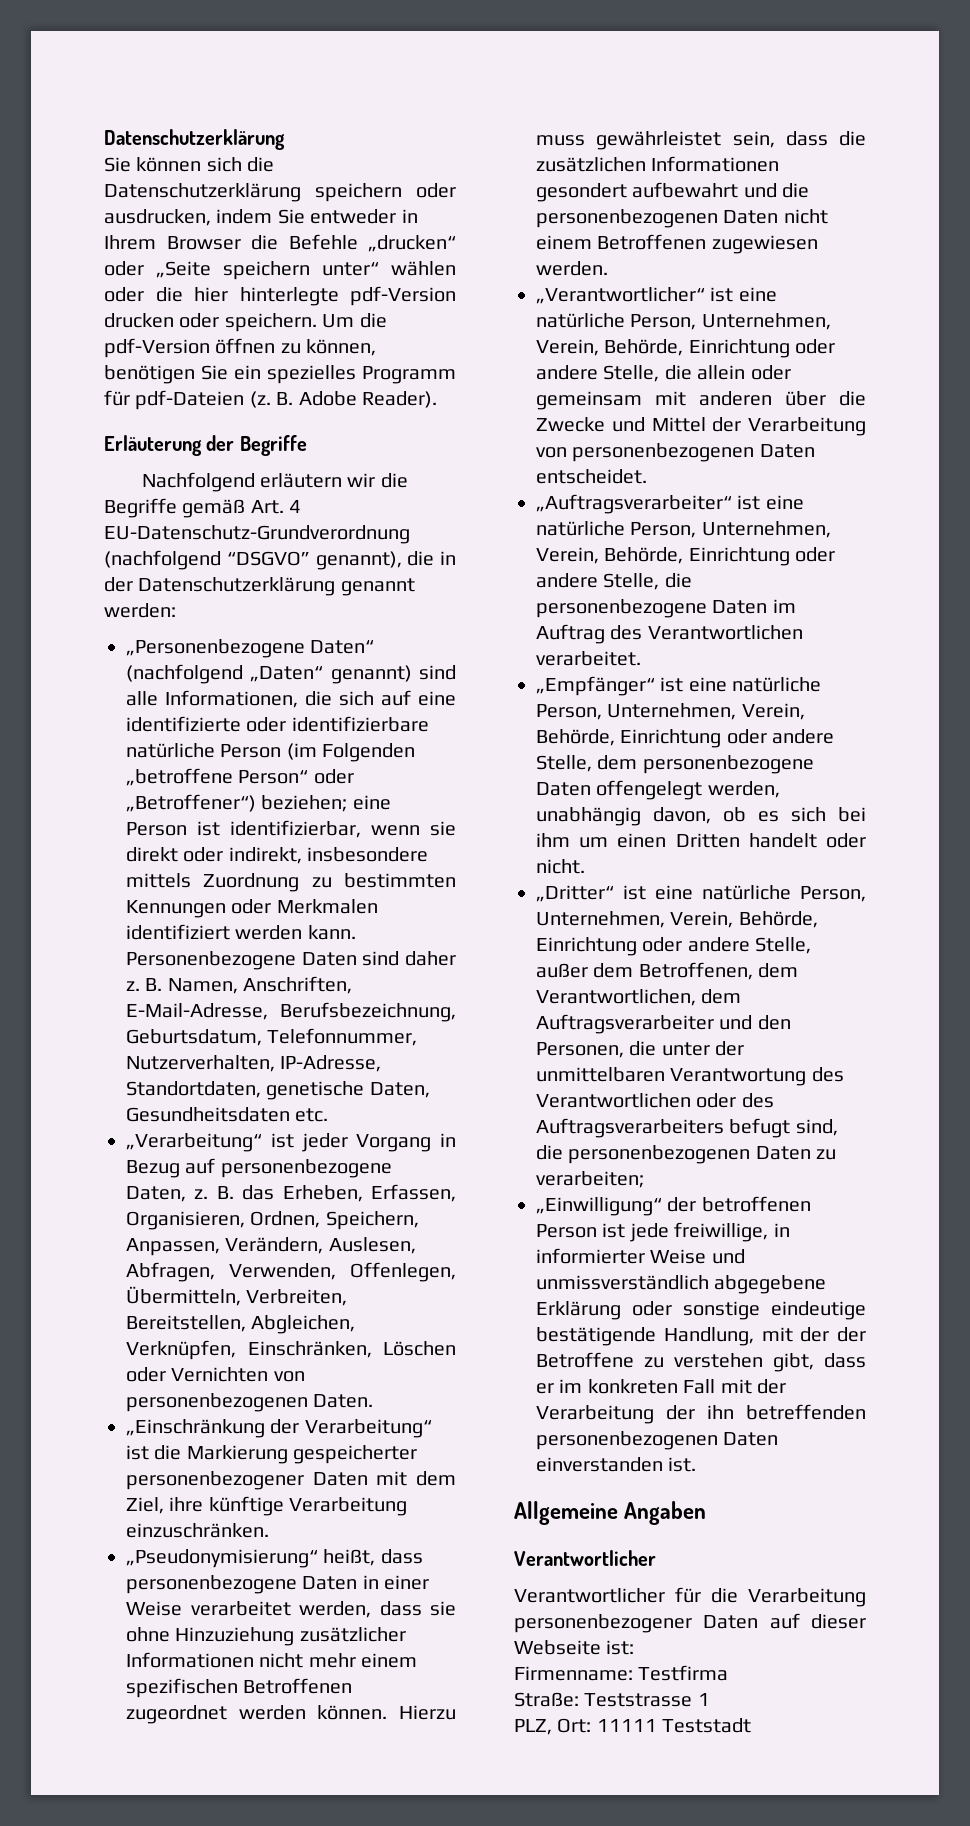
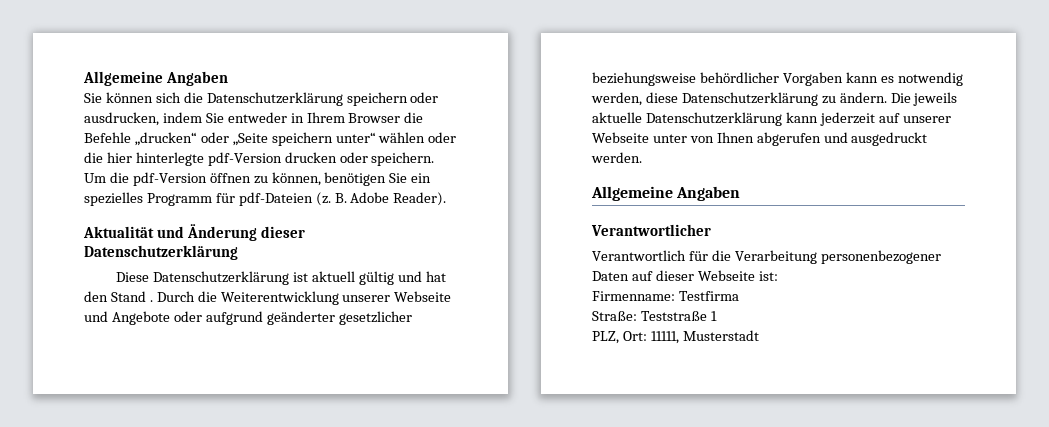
[104,129,285,150] Datenschutzerklärung -> [83,71,229,86] Allgemeine Angaben
[104,435,307,456] [141,472,408,492] [104,498,302,518] [104,525,410,544] [104,550,456,570] [104,577,415,596] [104,603,176,618] [126,639,375,658] [126,664,456,684] [126,690,456,708] [126,716,429,732] [126,743,416,762] [126,768,354,786] [126,794,391,812] [126,820,456,838] [126,847,429,864] [126,873,456,892] [126,899,378,918] [126,924,356,940] [126,951,456,970] [126,976,353,994] [126,1002,456,1022] [126,1028,418,1046] [126,1055,382,1072] [126,1081,430,1100] [126,1107,329,1122] [126,1133,456,1152] [126,1158,392,1178] [126,1184,456,1202] [126,1211,419,1230] [126,1237,416,1256] [126,1262,456,1282] [126,1286,348,1306] [126,1315,356,1334] [126,1340,456,1360] [126,1367,305,1382] [126,1393,374,1412] [126,1419,432,1438] [126,1445,418,1464] [126,1471,457,1490] [126,1496,408,1516] [126,1523,269,1538] [126,1549,423,1568] [126,1575,430,1594] [126,1601,456,1618] [126,1627,406,1646] [126,1652,418,1668] [126,1678,353,1698] [126,1705,457,1724] [536,131,866,150] [536,156,780,172] [536,182,810,202] [536,209,828,228] [536,234,818,254] [536,261,608,276] [536,287,777,304] [536,313,831,330] [536,339,836,358] [536,365,791,382] [536,391,866,410] [536,417,866,436] [536,443,815,462] [536,469,647,484] [536,494,804,514] [536,521,831,538] [536,547,836,566] [536,573,692,590] [536,599,796,618] [536,624,803,644] [536,651,641,666] [536,676,822,696] [536,703,805,720] [536,729,835,748] [536,755,814,774] [536,780,780,800] [536,807,866,826] [536,833,866,848] [536,859,585,874] [536,885,866,902] [536,911,818,928] [536,937,812,956] [536,962,799,980] [536,989,742,1006] [536,1014,791,1034] [536,1041,745,1058] [536,1067,844,1086] [536,1093,774,1108] [536,1118,838,1138] [536,1145,837,1164] [536,1171,644,1188] [536,1196,811,1216] [536,1222,790,1242] [536,1248,745,1264] [536,1275,827,1294] [536,1301,866,1320] [536,1327,866,1346] [536,1352,866,1372] [536,1379,786,1394] [536,1404,866,1424] [536,1431,779,1450] [536,1457,697,1472] Erläuterung der Begriffe // Nachfolgend erläutern wir die Begriffe gemäß Art. 4 EU-Datenschutz-Grundverordnung (nachfolgend “DSGVO” genannt), die in der Datenschutzerklärung genannt werden: // „Personenbezogene Daten“ (nachfolgend „Daten“ genannt) sind alle Informationen, die sich auf eine identifizierte oder identifizierbare natürliche Person (im Folgenden „betroffene Person“ oder „Betroffener“) beziehen; eine Person ist identifizierbar, wenn sie direkt oder indirekt, insbesondere mittels Zuordnung zu bestimmten Kennungen oder Merkmalen identifiziert werden kann. Personenbezogene Daten sind daher z. B. Namen, Anschriften, E-Mail-Adresse, Berufsbezeichnung, Geburtsdatum, Telefonnummer, Nutzerverhalten, IP-Adresse, Standortdaten, genetische Daten, Gesundheitsdaten etc. // „Verarbeitung“ ist jeder Vorgang in Bezug auf personenbezogene Daten, z. B. das Erheben, Erfassen, Organisieren, Ordnen, Speichern, Anpassen, Verändern, Auslesen, Abfragen, Verwenden, Offenlegen, Übermitteln, Verbreiten, Bereitstellen, Abgleichen, Verknüpfen, Einschränken, Löschen oder Vernichten von personenbezogenen Daten. // „Einschränkung der Verarbeitung“ ist die Markierung gespeicherter personenbezogener Daten mit dem Ziel, ihre künftige Verarbeitung einzuschränken. // „Pseudonymisierung“ heißt, dass personenbezogene Daten in einer Weise verarbeitet werden, dass sie ohne Hinzuziehung zusätzlicher Informationen nicht mehr einem spezifischen Betroffenen zugeordnet werden können. Hierzu muss gewährleistet sein, dass die zusätzlichen Informationen gesondert aufbewahrt und die personenbezogenen Daten nicht einem Betroffenen zugewiesen werden. // „Verantwortlicher“ ist eine natürliche Person, Unternehmen, Verein, Behörde, Einrichtung oder andere Stelle, die allein oder gemeinsam mit anderen über die Zwecke und Mittel der Verarbeitung von personenbezogenen Daten entscheidet. // „Auftragsverarbeiter“ ist eine natürliche Person, Unternehmen, Verein, Behörde, Einrichtung oder andere Stelle, die personenbezogene Daten im Auftrag des Verantwortlichen verarbeitet. // „Empfänger“ ist eine natürliche Person, Unternehmen, Verein, Behörde, Einrichtung oder andere Stelle, dem personenbezogene Daten offengelegt werden, unabhängig davon, ob es sich bei ihm um einen Dritten handelt oder nicht. // „Dritter“ ist eine natürliche Person, Unternehmen, Verein, Behörde, Einrichtung oder andere Stelle, außer dem Betroffenen, dem Verantwortlichen, dem Auftragsverarbeiter und den Personen, die unter der unmittelbaren Verantwortung des Verantwortlichen oder des Auftragsverarbeiters befugt sind, die personenbezogenen Daten zu verarbeiten; // „Einwilligung“ der betroffenen Person ist jede freiwillige, in informierter Weise und unmissverständlich abgegebene Erklärung oder sonstige eindeutige bestätigende Handlung, mit der der Betroffene zu verstehen gibt, dass er im konkreten Fall mit der Verarbeitung der ihn betreffenden personenbezogenen Daten einverstanden ist. -> [83,224,306,241] [84,245,238,260] [116,271,446,285] [84,291,452,305] [84,311,412,325] [592,72,963,86] [591,92,958,106] [592,112,951,126] [592,132,928,146] [591,152,642,163] Aktualität und Änderung dieser Datenschutzerklärung // Diese Datenschutzerklärung ist aktuell gültig und hat den Stand . Durch die Weiterentwicklung unserer Webseite und Angebote oder aufgrund geänderter gesetzlicher beziehungsweise behördlicher Vorgaben kann es notwendig werden, diese Datenschutzerklärung zu ändern. Die jeweils aktuelle Datenschutzerklärung kann jederzeit auf unserer Webseite unter von Ihnen abgerufen und ausgedruckt werden.
[514,1588,665,1603] Verantwortlicher -> [592,250,686,261] Verantwortlich
[584,1693,693,1707] Teststrasse -> [640,311,707,321] Teststraße
[596,1718,752,1733] 11111 Teststadt -> [650,330,759,344] 11111, Musterstadt

